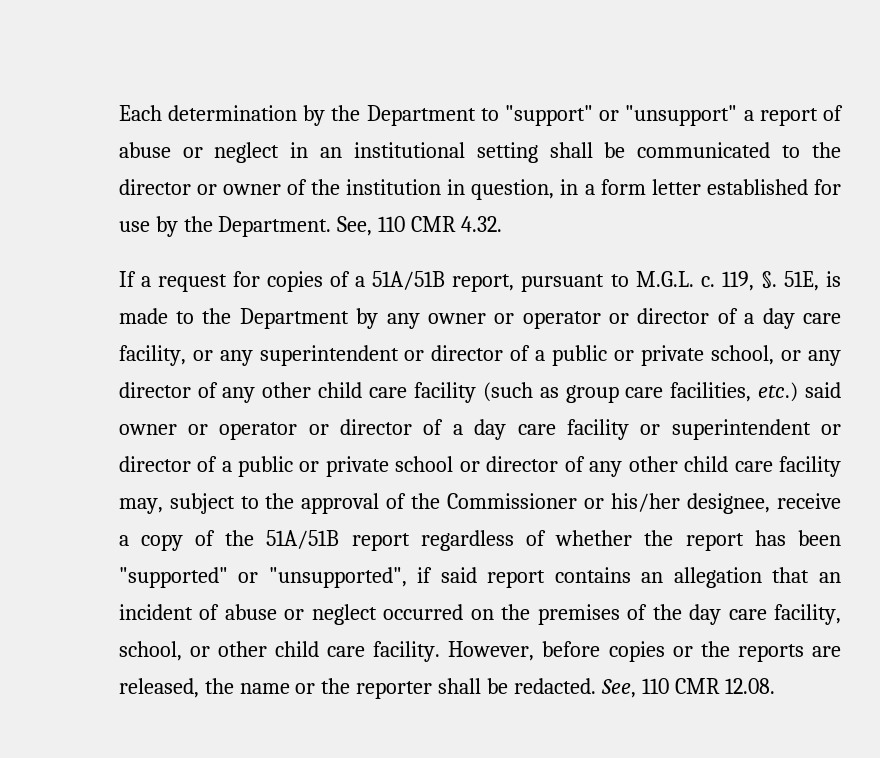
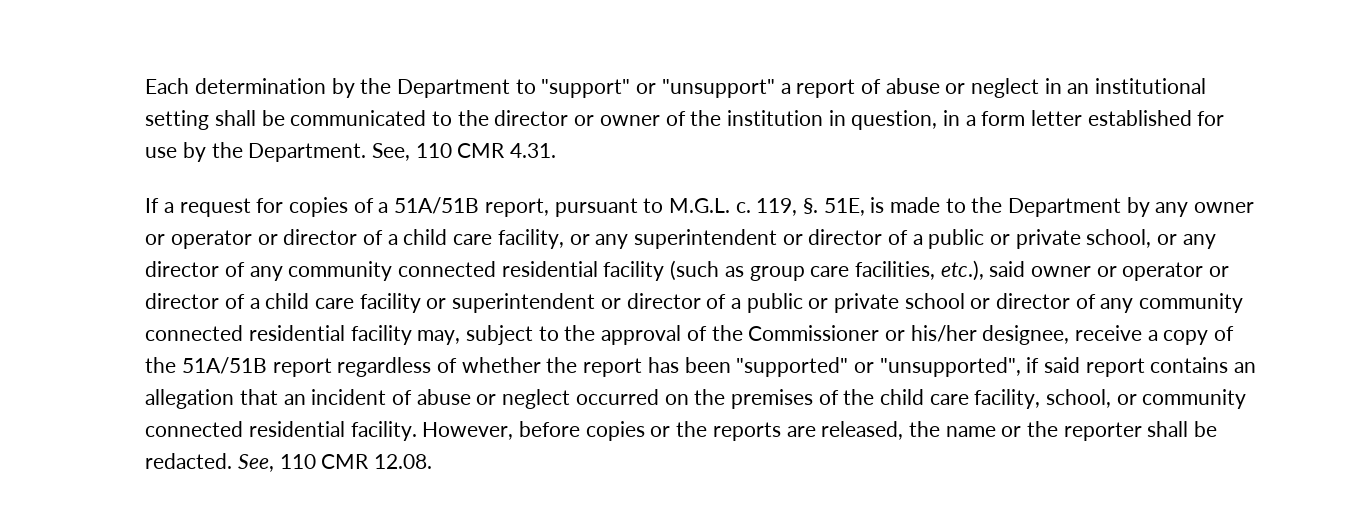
[461,216,503,232] 4.32. -> [510,143,557,158] 4.31.
[762,308,795,329] day -> [403,229,448,245] child
[262,382,408,398] other child care -> [288,261,598,281] community connected residential
[758,382,799,402] etc.) -> [940,260,984,281] etc.),
[474,419,507,440] day -> [265,293,310,309] child
[628,456,773,472] other child care -> [1138,293,1243,313] [145,325,346,341] community connected residential
[689,604,722,625] day -> [879,389,924,405] child
[217,641,366,657] other child care -> [1142,389,1247,409] [145,421,346,437] community connected residential

